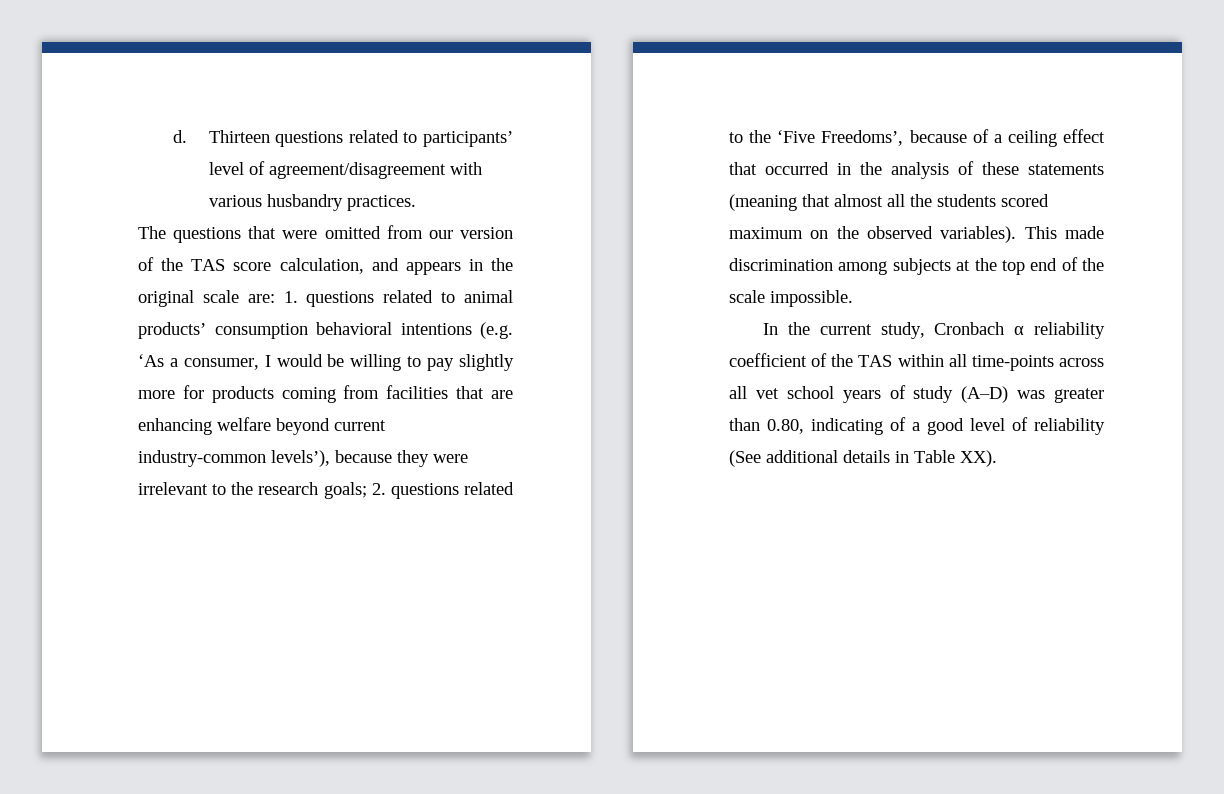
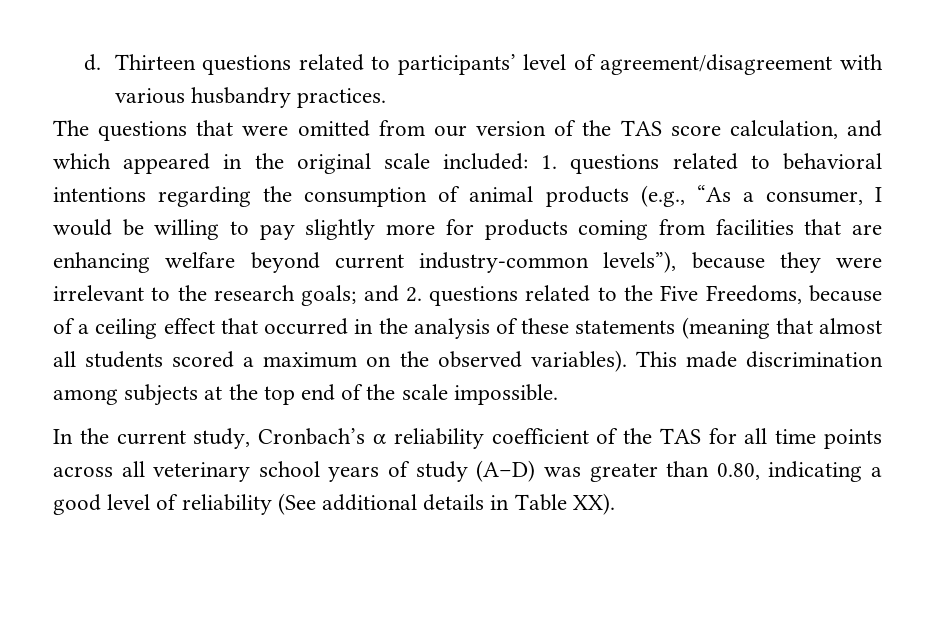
[405,262,461,275] appears -> [53,153,211,174] which appeared
[247,294,275,303] are: -> [443,153,529,170] included:
[464,290,513,303] [138,322,513,339] [138,354,164,367] animal products’ consumption behavioral intentions (e.g. ‘As -> [782,153,882,170] [53,185,731,207] behavioral intentions regarding the consumption of animal products (e.g., “As
[271,450,330,467] levels’), -> [603,251,677,273] levels”),
(367, 490) none -> [363,285,399,302] and
[777,130,904,146] ‘Five Freedoms’, -> [660,285,802,304] Five Freedoms,
[910,194,932,207] the -> (76, 359) none
(1049, 200) none -> [243,357,255,367] a
[934,322,1005,335] Cronbach -> [258,428,366,445] Cronbach’s
[897,354,1054,371] within all time-points -> [708,428,883,449] for all time points
[755,388,779,399] vet -> [153,462,251,482] veterinary
[890,417,906,431] of -> (863, 471) none

